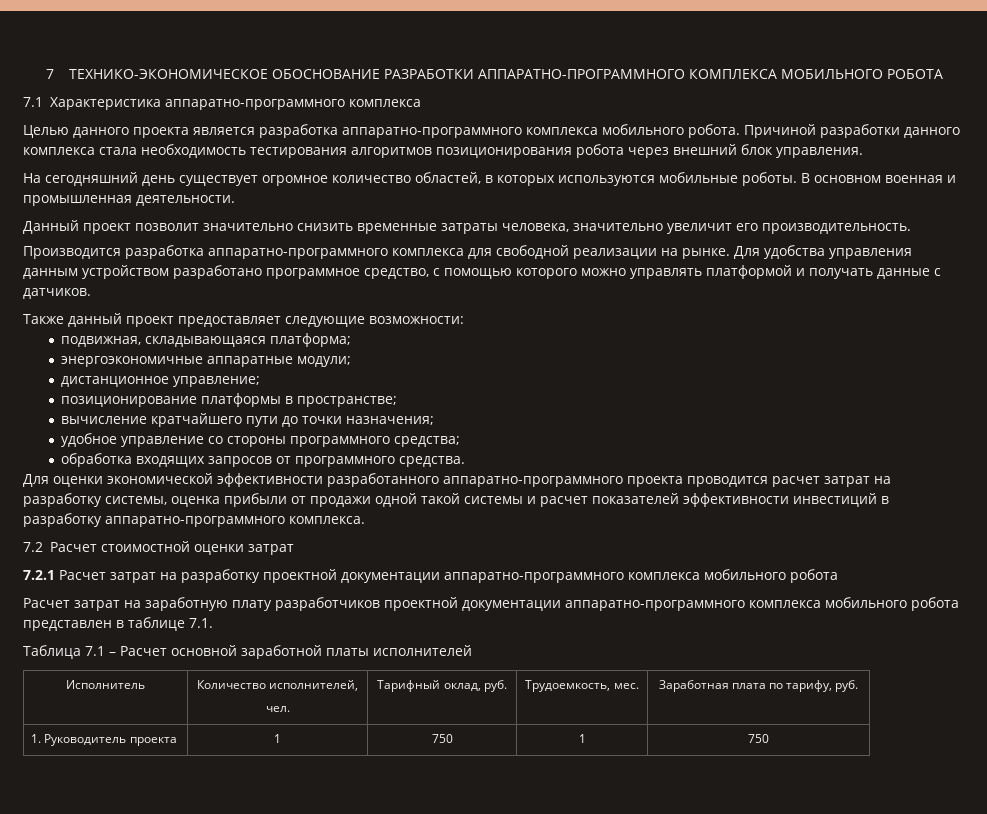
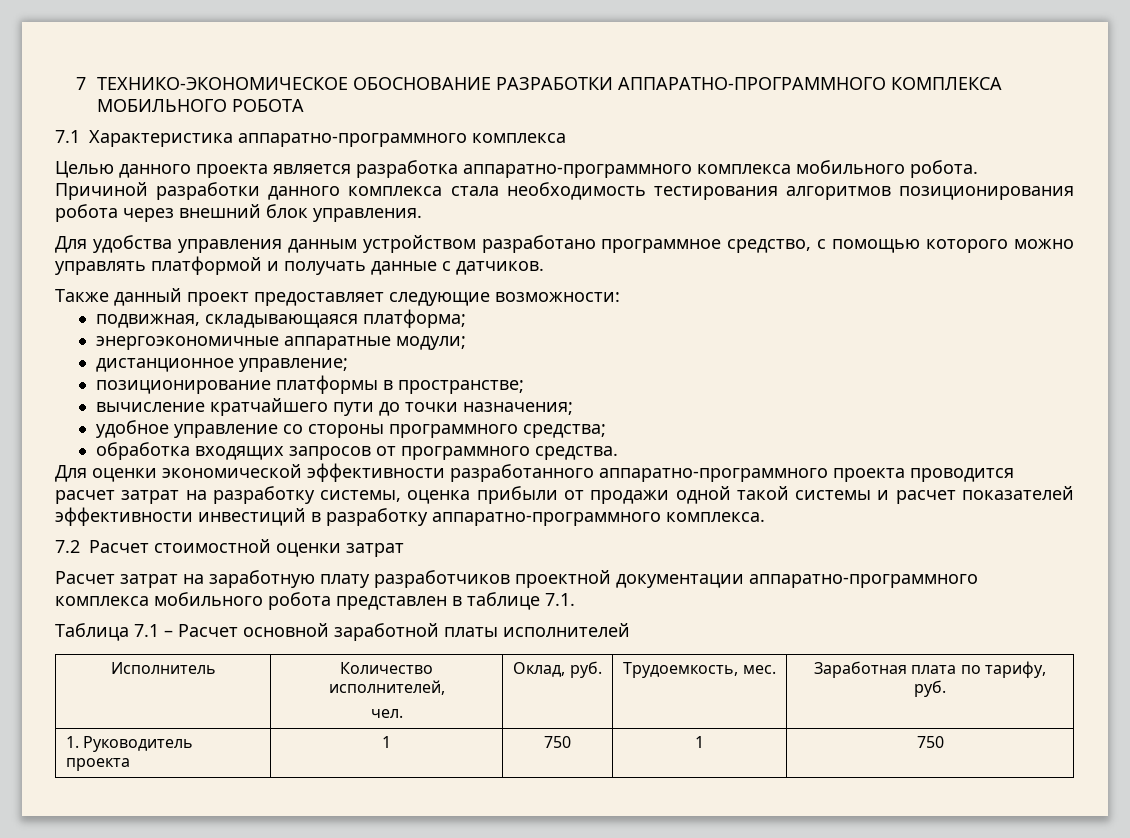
[23,172,956,186] [23,195,235,206] [23,220,911,234] [23,245,730,259] На сегодняшний день существует огромное количество областей, в которых используются мобильные роботы. В основном военная и промышленная деятельности. // Данный проект позволит значительно снизить временные затраты человека, значительно увеличит его производительность. // Производится разработка аппаратно-программного комплекса для свободной реализации на рынке. -> (422, 215) none
[23,569,838,583] // 7.2.1 Расчет затрат на разработку проектной документации аппаратно-программного комплекса мобильного робота -> (404, 550) none
[377,680,481,692] Тарифный оклад, -> [513,662,566,677] Оклад,

